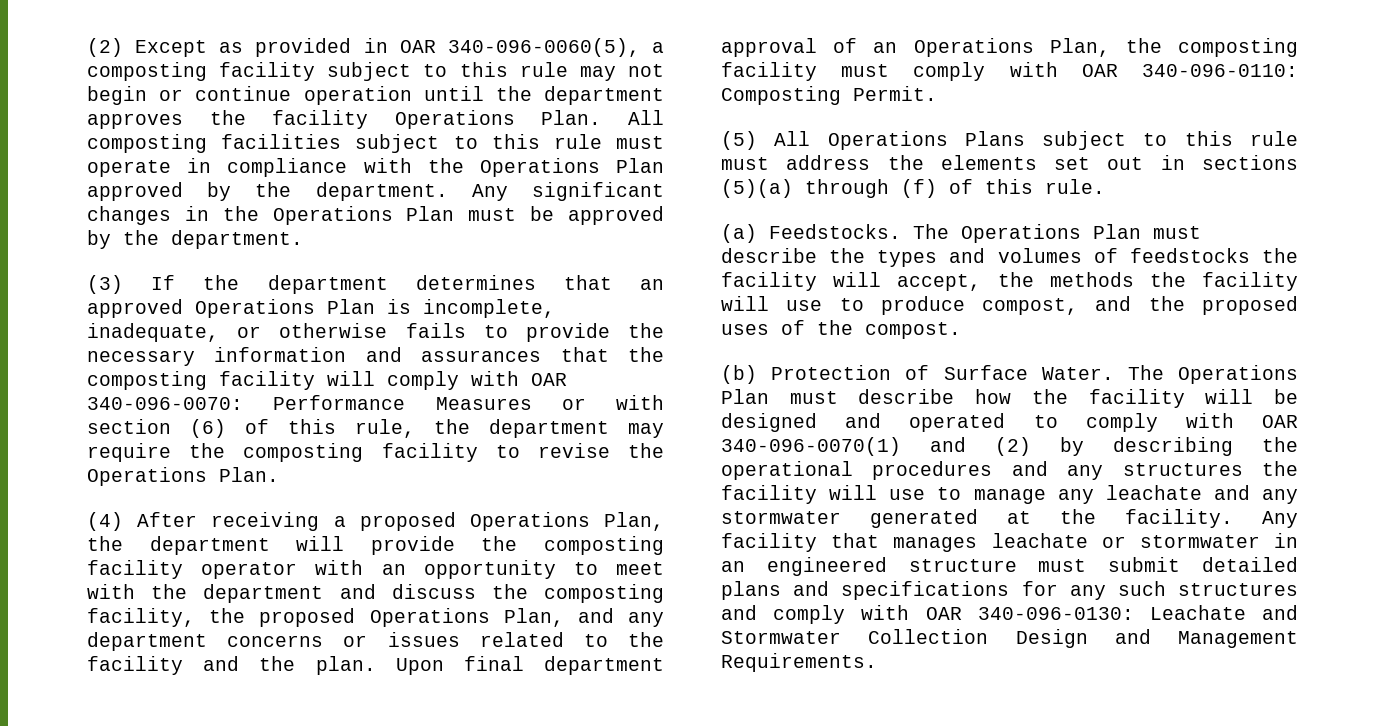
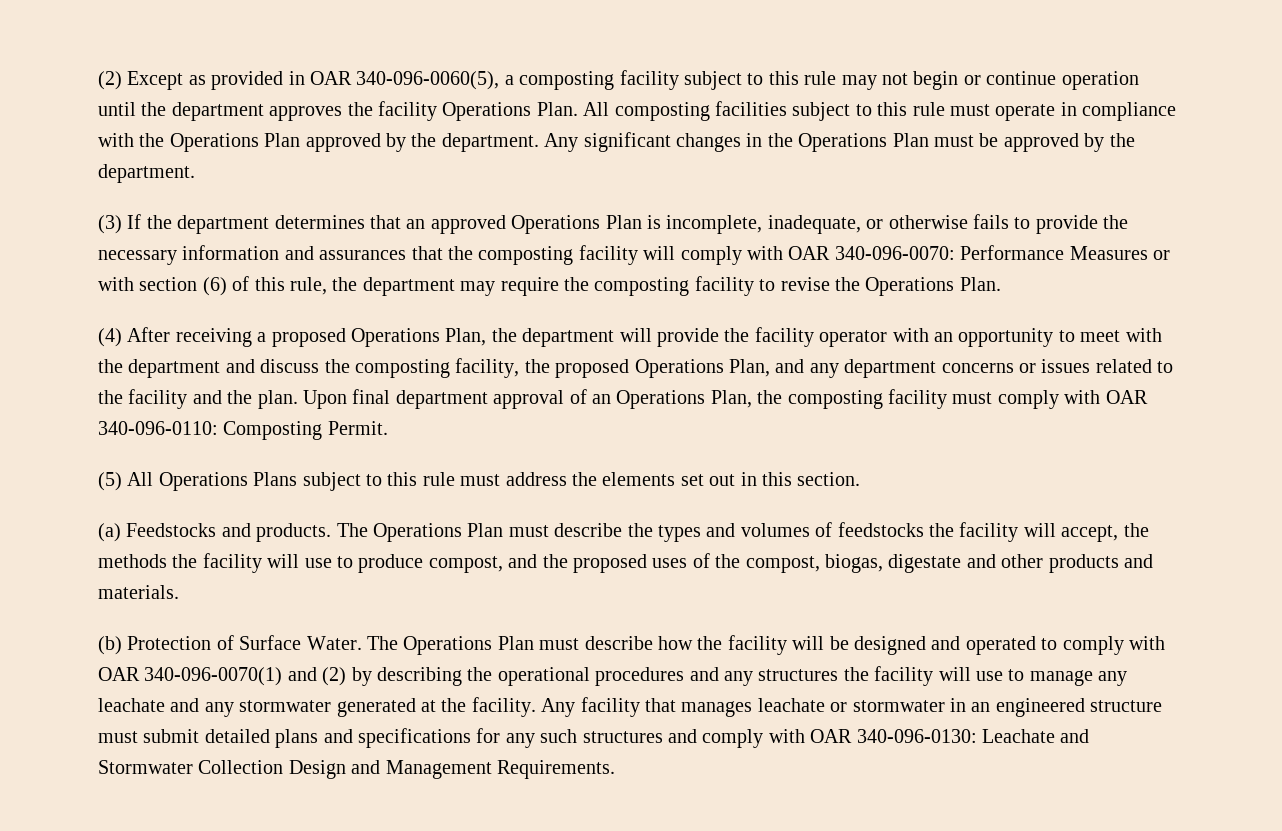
[544,536,664,555] composting -> (750, 335) none
[1202,155,1298,170] [721,179,1105,198] [721,224,901,243] sections (5)(a) through (f) of this rule. // (a) Feedstocks. -> [761,472,861,486] [98,523,332,542] this section. // (a) Feedstocks and products.
[865,322,961,339] compost. -> [745,554,1153,573] [98,585,179,599] compost, biogas, digestate and other products and materials.

